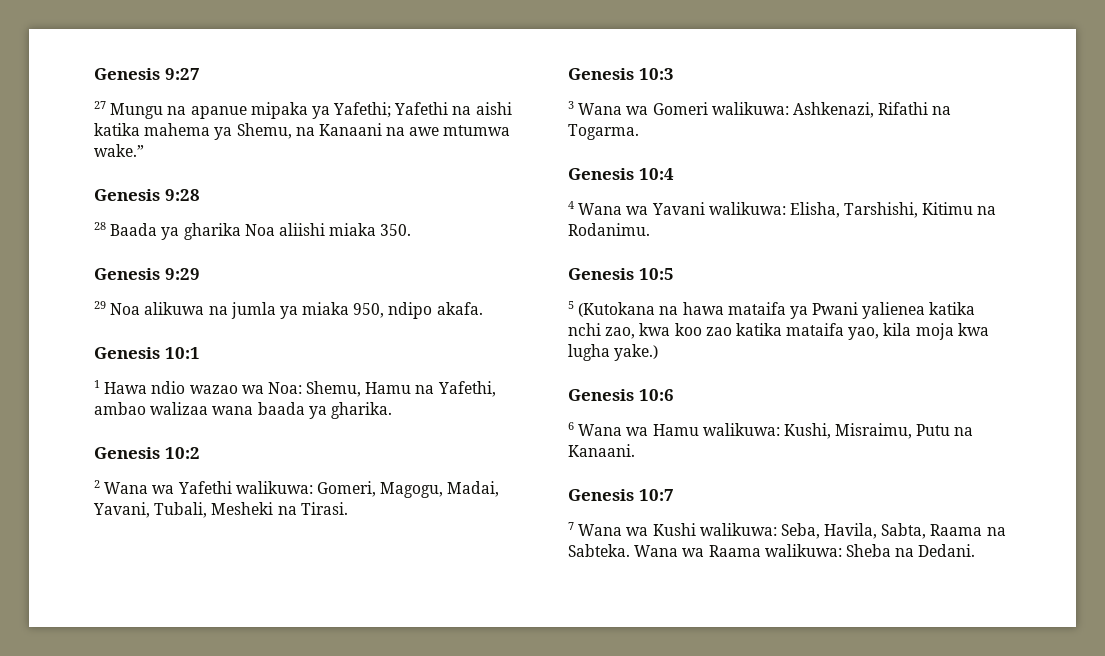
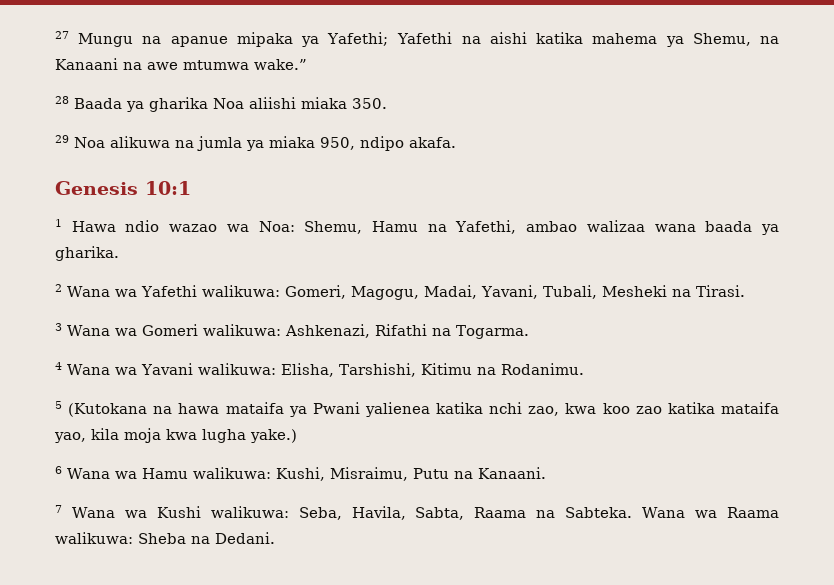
[94,68,200,80] Genesis 9:27 // -> (55, 35) none
[94,189,200,201] // Genesis 9:28 -> (307, 64) none
[94,268,200,280] // Genesis 9:29 -> (387, 103) none
[94,447,200,459] // Genesis 10:2 -> (119, 253) none
[568,68,674,80] // Genesis 10:3 -> (745, 291) none
[568,168,674,180] // Genesis 10:4 -> (529, 332) none
[568,268,674,280] // Genesis 10:5 -> (584, 369) none
[568,389,674,401] // Genesis 10:6 -> (297, 436) none
[568,489,674,501] // Genesis 10:7 -> (546, 473) none

